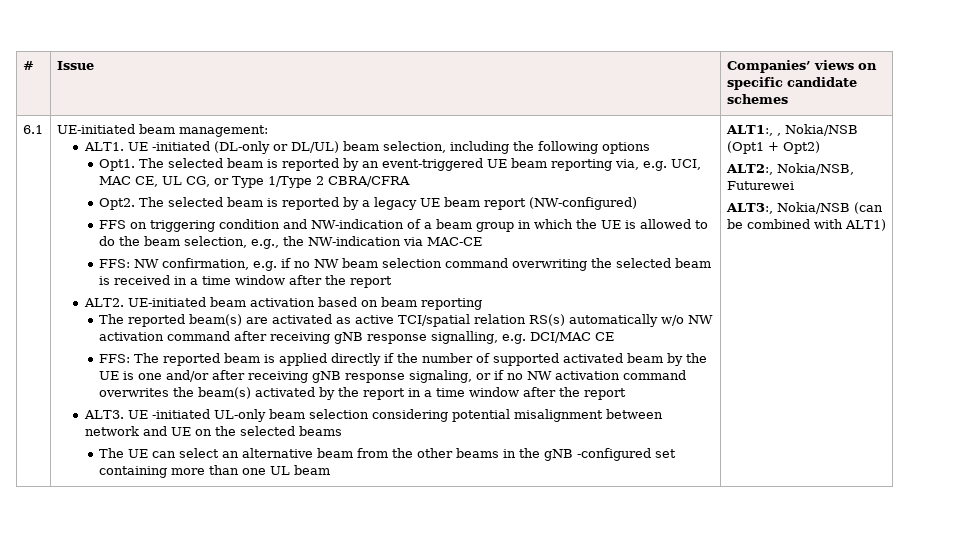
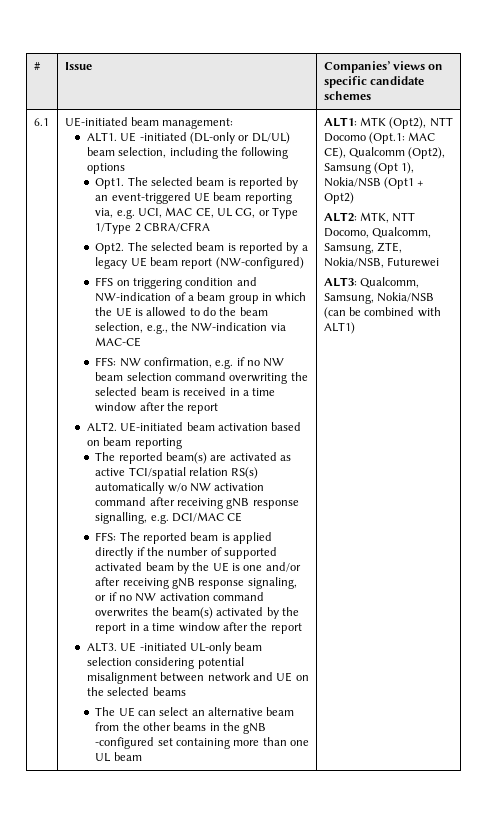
[725,124,858,136] [726,141,820,154] [725,164,773,175] ALT1:, , Nokia/NSB (Opt1 + Opt2) // ALT2:, -> [323,117,453,129] [323,132,436,144] [323,147,446,159] [323,162,415,174] [323,177,425,189] [323,192,354,204] [323,212,416,223] [323,227,431,238] [323,242,402,254] ALT1: MTK (Opt2), NTT Docomo (Opt.1: MAC CE), Qualcomm (Opt2), Samsung (Opt 1), Nokia/NSB (Opt1 + Opt2) // ALT2: MTK, NTT Docomo, Qualcomm, Samsung, ZTE,
[725,203,773,214] ALT3:, -> [323,277,419,288] [323,293,374,304] ALT3: Qualcomm, Samsung,

